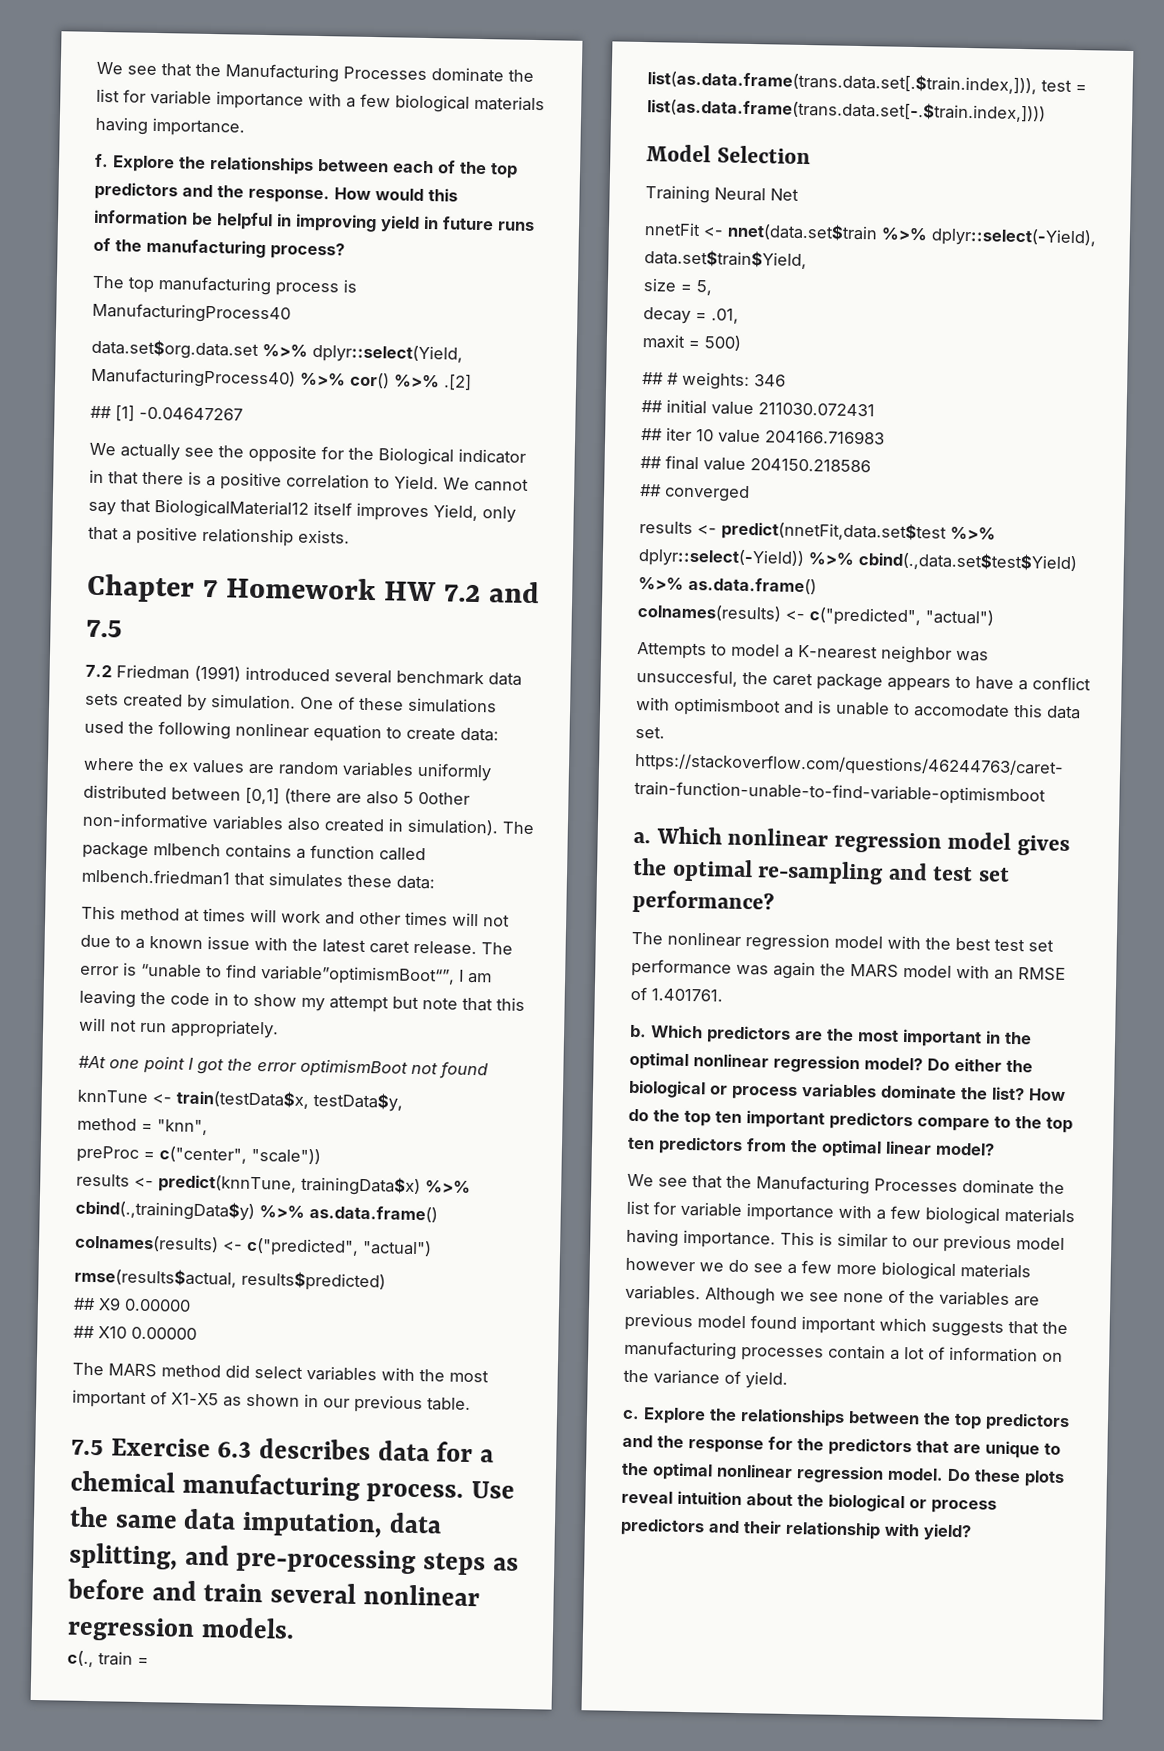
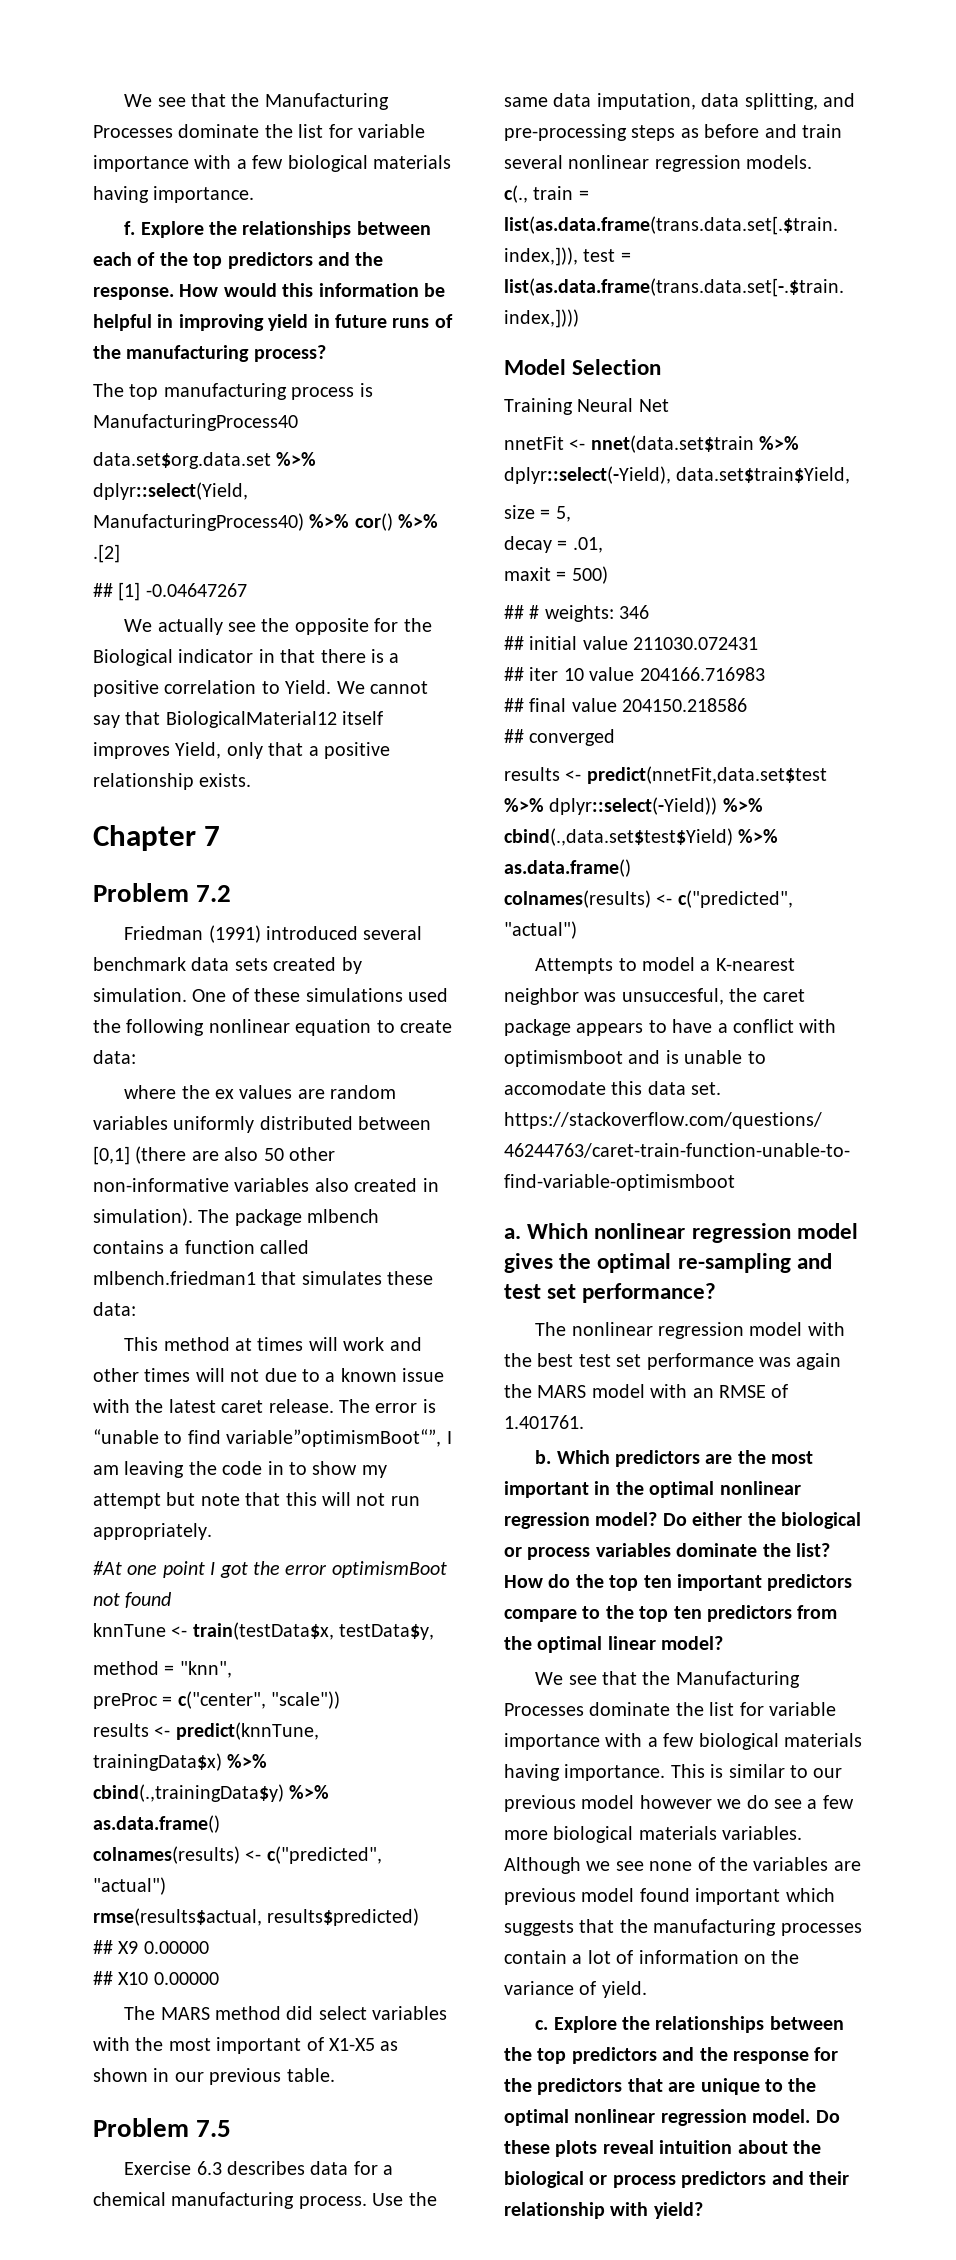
[225,576,540,604] [86,619,122,638] [85,664,112,678] Homework HW 7.2 and 7.5 // 7.2 -> [93,883,232,902] // Problem 7.2 //
[403,791,470,805] 5 0other -> [263,1147,335,1161] 50 other
[71,1439,104,1456] 7.5 -> [93,2118,232,2137] Problem 7.5 //

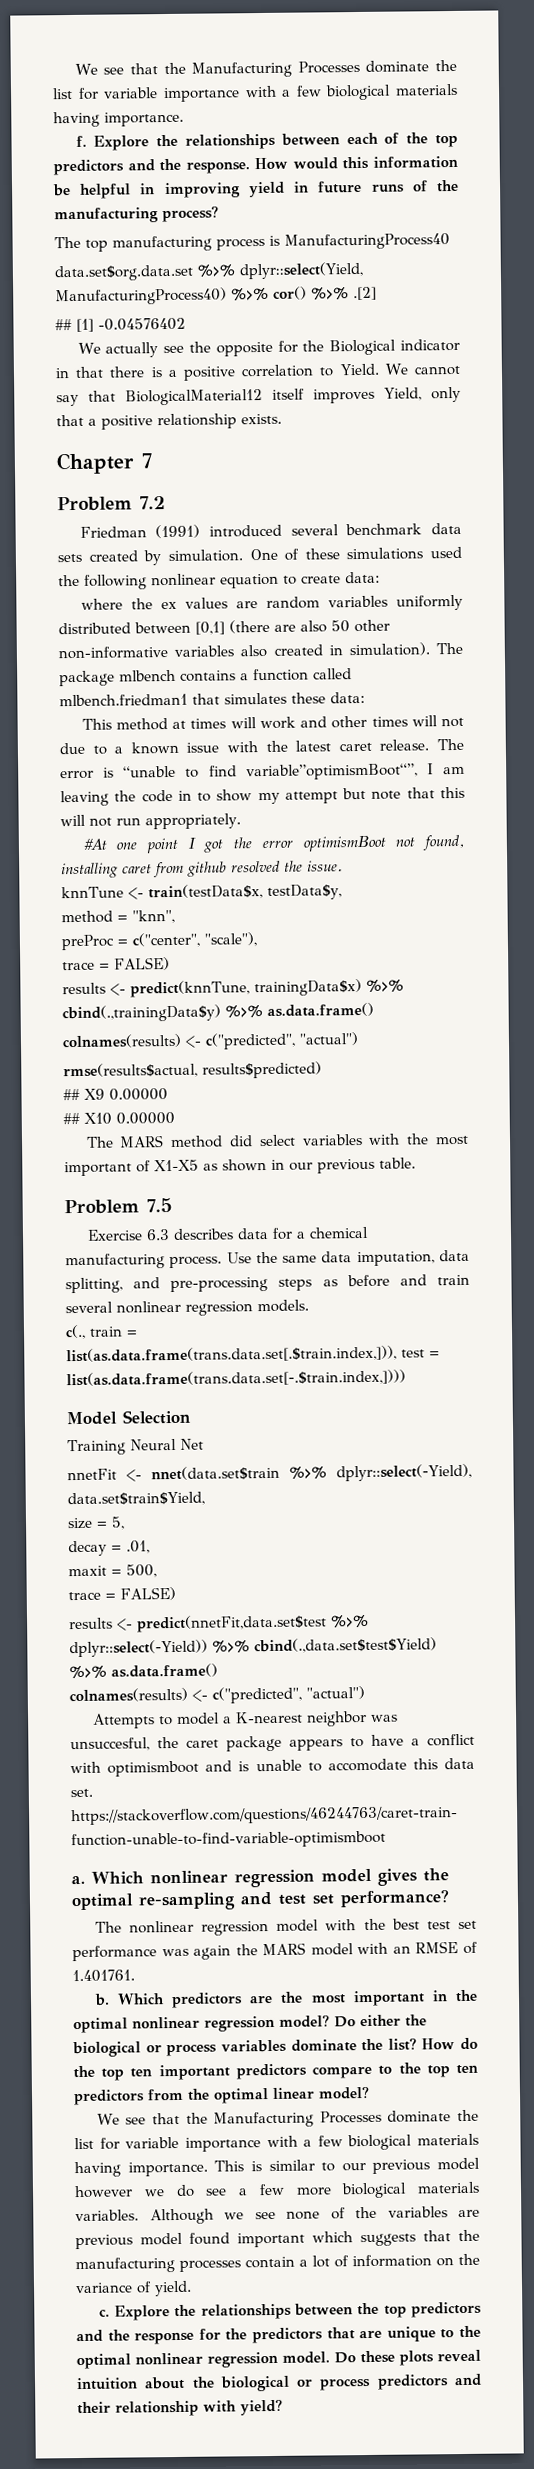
[145,583,247,597] -0.04647267 -> [98,317,186,331] -0.04576402
[125,1592,172,1608] found -> [422,834,465,851] [61,860,343,879] found, installing caret from github resolved the issue.
[271,1691,341,1709] "scale")) -> [204,932,257,947] [62,957,170,971] "scale"), // trace = FALSE)
[571,566,608,584] [504,605,650,622] [504,636,759,650] [504,667,765,681] [504,698,748,712] [504,729,616,746] 500) // ## # weights: 346 // ## initial value 211030.072431 // ## iter 10 value 204166.716983 // ## final value 204150.218586 // ## converged -> [126,1564,157,1578] [68,1586,176,1601] 500, // trace = FALSE)

